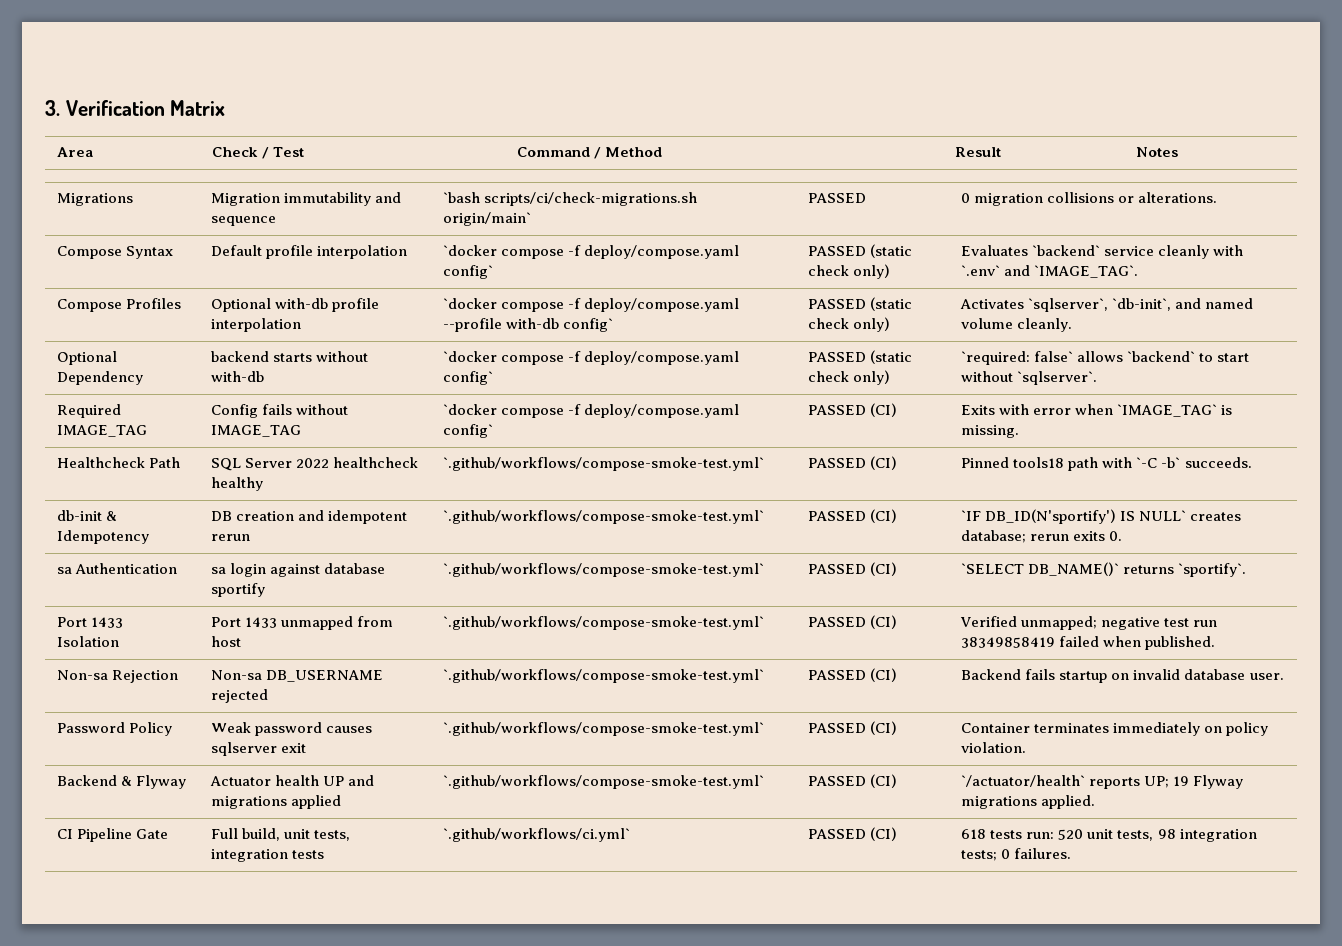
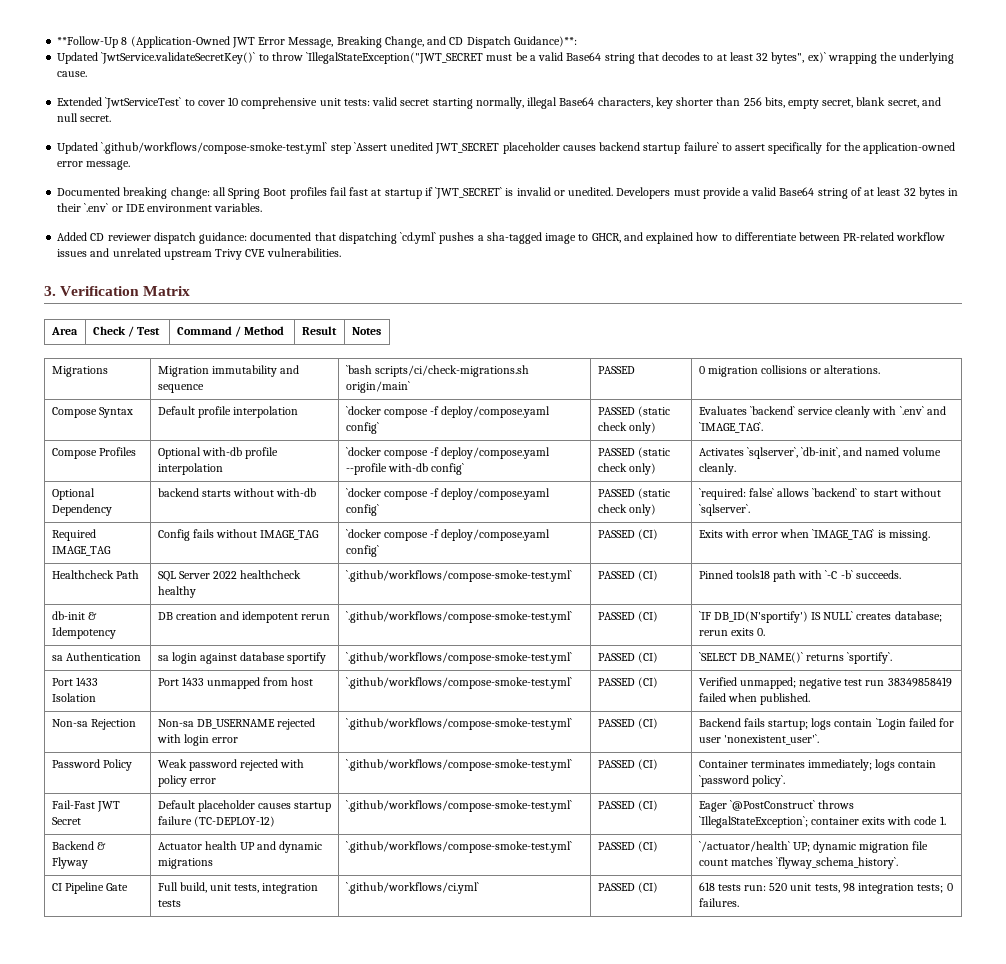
(45, 108) none -> [57,36,577,48] [57,52,955,64] [57,71,88,77] [57,97,941,109] [57,113,112,122] [57,142,956,154] [57,160,131,170] [57,187,959,199] [57,203,263,212] [57,232,946,244] [57,248,341,260] **Follow-Up 8 (Application-Owned JWT Error Message, Breaking Change, and CD Dispatch Guidance)**: // Updated `JwtService.validateSecretKey()` to throw `IllegalStateException("JWT_SECRET must be a valid Base64 string that decodes to at least 32 bytes", ex)` wrapping the underlying cause. // Extended `JwtServiceTest` to cover 10 comprehensive unit tests: valid secret starting normally, illegal Base64 characters, key shorter than 256 bits, empty secret, blank secret, and null secret. // Updated `.github/workflows/compose-smoke-test.yml` step `Assert unedited JWT_SECRET placeholder causes backend startup failure` to assert specifically for the application-owned error message. // Documented breaking change: all Spring Boot profiles fail fast at startup if `JWT_SECRET` is invalid or unedited. Developers must provide a valid Base64 string of at least 32 bytes in their `.env` or IDE environment variables. // Added CD reviewer dispatch guidance: documented that dispatching `cd.yml` pushes a sha-tagged image to GHCR, and explained how to differentiate between PR-related workflow issues and unrelated upstream Trivy CVE vulnerabilities. //
(269, 696) none -> [156,734,238,746] with login error
[1059,669,1284,683] startup on invalid database user. -> [767,718,955,730] [698,734,819,745] startup; logs contain `Login failed for user 'nonexistent_user'`.
[326,726,373,733] [211,742,307,756] causes sqlserver exit -> [239,759,305,771] [157,775,216,787] rejected with policy error
[1113,722,1269,736] [961,742,1027,753] immediately on policy violation. -> [807,759,937,771] [698,775,785,787] [51,800,120,812] [51,817,81,825] [157,800,332,812] [157,816,275,827] [345,800,572,812] [597,800,658,811] [698,800,854,812] [698,816,946,828] immediately; logs contain `password policy`. // Fail-Fast JWT Secret | Default placeholder causes startup failure (TC-DEPLOY-12) | `.github/workflows/compose-smoke-test.yml` | PASSED (CI) | Eager `@PostConstruct` throws `IllegalStateException`; container exits with code 1.
[211,795,342,809] migrations applied -> [279,841,323,853] [157,858,213,869] dynamic migrations
[1089,775,1244,789] [961,795,1096,809] reports UP; 19 Flyway migrations applied. -> [792,841,929,853] [698,857,898,869] UP; dynamic migration file count matches `flyway_schema_history`.

